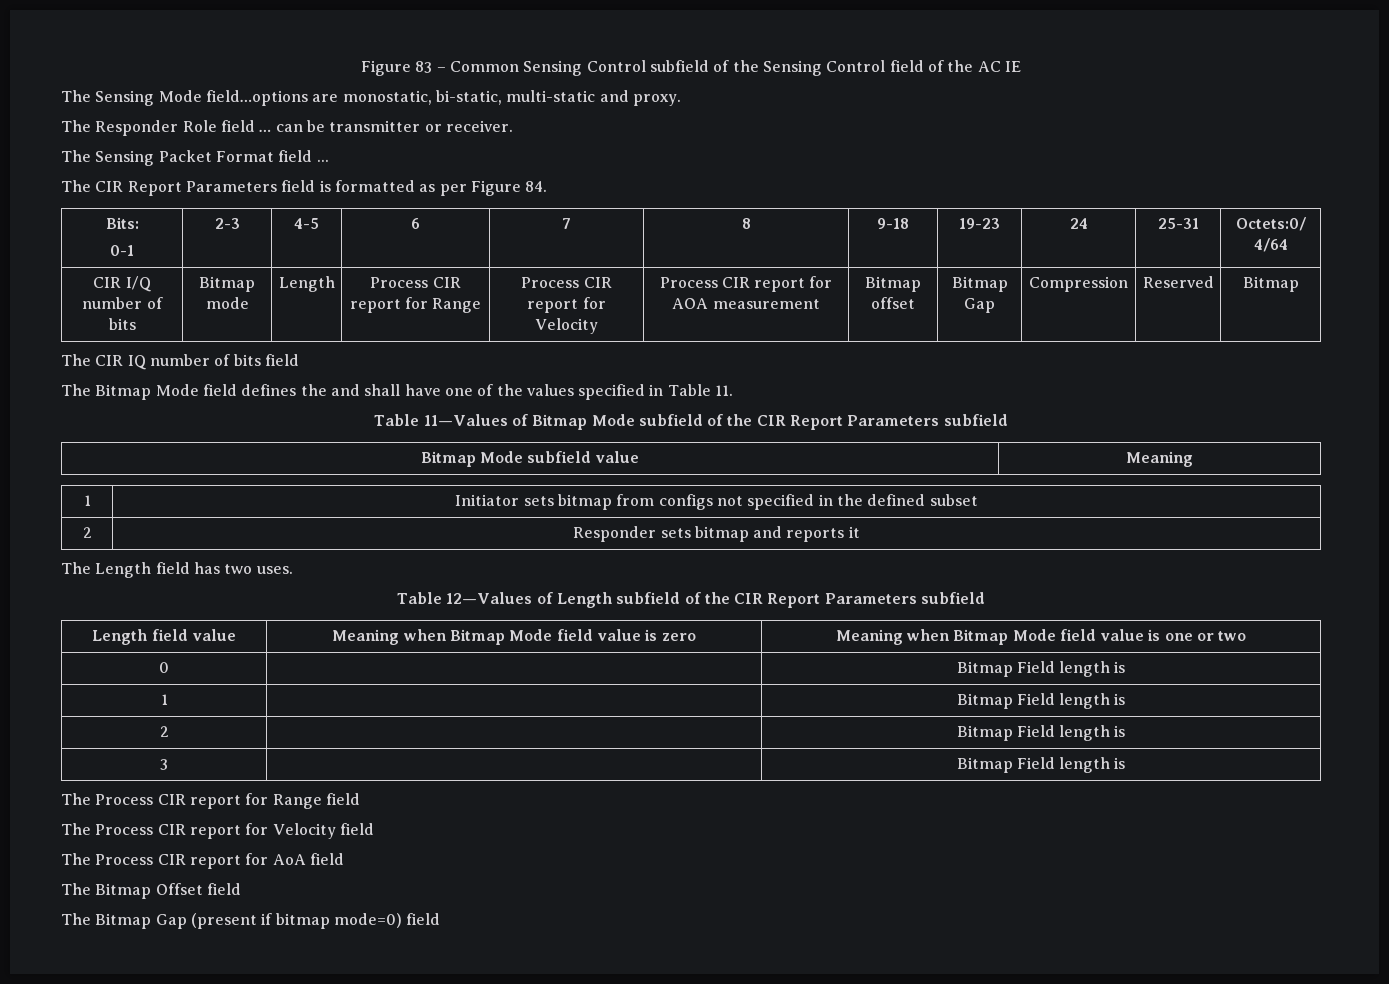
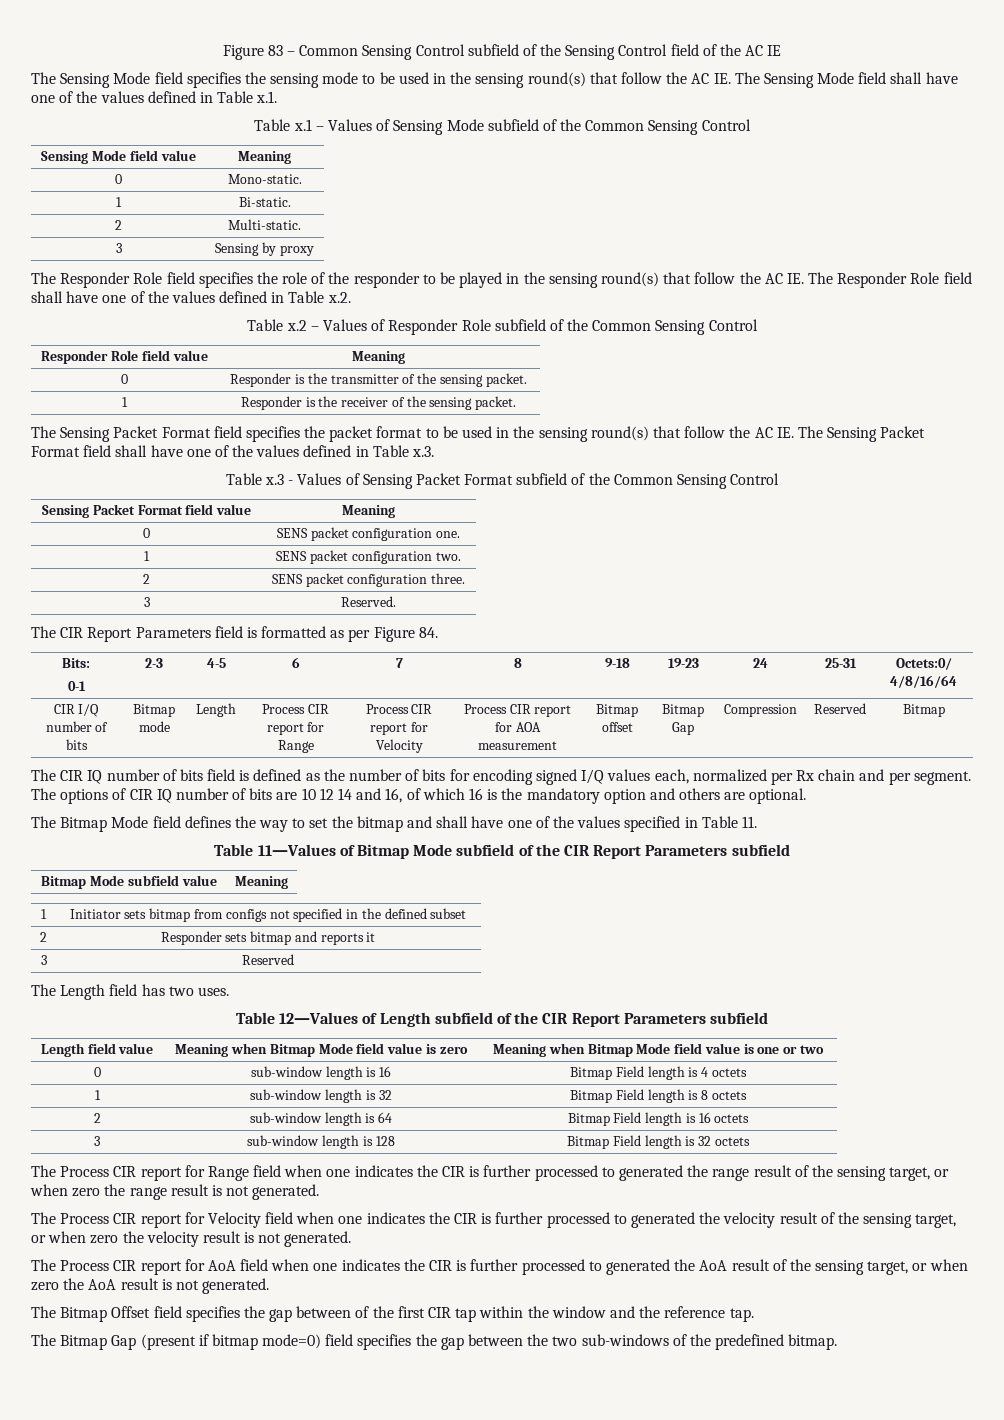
[205,90,681,106] [61,120,513,136] [61,150,329,166] field…options are monostatic, bi-static, multi-static and proxy. // The Responder Role field … can be transmitter or receiver. // The Sensing Packet Format field ... -> [154,72,958,88] [31,91,278,103] [254,119,751,135] [41,150,196,164] [238,151,291,164] [115,174,122,184] [227,174,302,184] [116,197,122,207] [238,197,291,207] [115,220,122,230] [228,219,301,230] [115,243,122,253] [215,242,314,256] [31,272,972,288] [31,291,351,303] [247,319,758,335] [41,350,208,364] [352,351,405,364] [121,374,128,384] [230,373,527,387] [122,397,128,407] [240,396,517,410] [31,426,926,442] [31,445,435,457] [225,473,780,489] [41,504,252,518] [342,505,395,518] [143,528,150,538] [276,527,461,541] [144,551,150,561] [276,550,461,564] [143,574,150,584] [271,573,466,587] [143,597,150,607] [341,596,396,607] field specifies the sensing mode to be used in the sensing round(s) that follow the AC IE. The Sensing Mode field shall have one of the values defined in Table x.1. // Table x.1 – Values of Sensing Mode subfield of the Common Sensing Control // Sensing Mode field value | Meaning // 0 | Mono-static. // 1 | Bi-static. // 2 | Multi-static. // 3 | Sensing by proxy // The Responder Role field specifies the role of the responder to be played in the sensing round(s) that follow the AC IE. The Responder Role field shall have one of the values defined in Table x.2. // Table x.2 – Values of Responder Role subfield of the Common Sensing Control // Responder Role field value | Meaning // 0 | Responder is the transmitter of the sensing packet. // 1 | Responder is the receiver of the sensing packet. // The Sensing Packet Format field specifies the packet format to be used in the sensing round(s) that follow the AC IE. The Sensing Packet Format field shall have one of the values defined in Table x.3. // Table x.3 - Values of Sensing Packet Format subfield of the Common Sensing Control // Sensing Packet Format field value | Meaning // 0 | SENS packet configuration one. // 1 | SENS packet configuration two. // 2 | SENS packet configuration three. // 3 | Reserved.
[1253,238,1288,252] 4/64 -> [890,675,957,688] 4/8/16/64
(299, 360) none -> [239,769,971,785] [31,788,807,804] is defined as the number of bits for encoding signed I/Q values each, normalized per Rx chain and per segment. The options of CIR IQ number of bits are 10 12 14 and 16, of which 16 is the mandatory option and others are optional.
(327, 390) none -> [259,816,403,832] way to set the bitmap
(860, 532) none -> [40,955,47,965] [242,954,294,965] // 3 | Reserved
[956,661,1126,677] [160,694,168,705] [956,693,1126,709] [159,726,169,737] [956,725,1126,741] [160,759,168,770] [956,757,1126,773] | Bitmap Field length is // 1 | | Bitmap Field length is // 2 | | Bitmap Field length is // 3 | | Bitmap Field length is -> [250,1066,392,1080] [570,1066,747,1080] [94,1090,101,1100] [250,1089,392,1103] [570,1089,747,1103] [93,1113,101,1123] [249,1112,393,1126] [567,1112,750,1126] [94,1136,100,1146] [247,1135,395,1149] [567,1135,750,1149] sub-window length is 16 | Bitmap Field length is 4 octets // 1 | sub-window length is 32 | Bitmap Field length is 8 octets // 2 | sub-window length is 64 | Bitmap Field length is 16 octets // 3 | sub-window length is 128 | Bitmap Field length is 32 octets
(360, 799) none -> [284,1165,950,1181] [30,1184,320,1200] when one indicates the CIR is further processed to generated the range result of the sensing target, or when zero the range result is not generated.
(374, 829) none -> [296,1212,957,1228] [31,1231,352,1247] when one indicates the CIR is further processed to generated the velocity result of the sensing target, or when zero the velocity result is not generated.
[61,883,241,899] // The Bitmap Offset field -> [271,1259,968,1275] [31,1278,270,1294] [31,1306,754,1322] when one indicates the CIR is further processed to generated the AoA result of the sensing target, or when zero the AoA result is not generated. // The Bitmap Offset field specifies the gap between of the first CIR tap within the window and the reference tap.
(441, 919) none -> [357,1334,838,1350] specifies the gap between the two sub-windows of the predefined bitmap.

